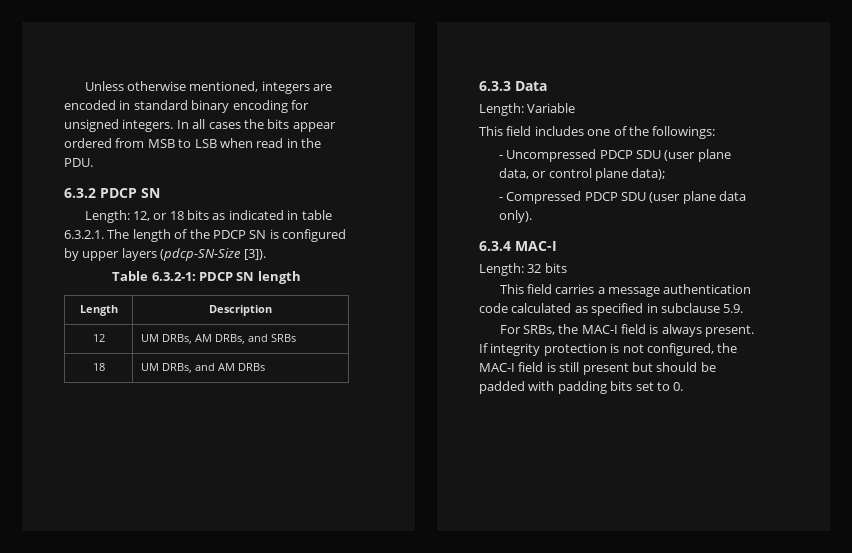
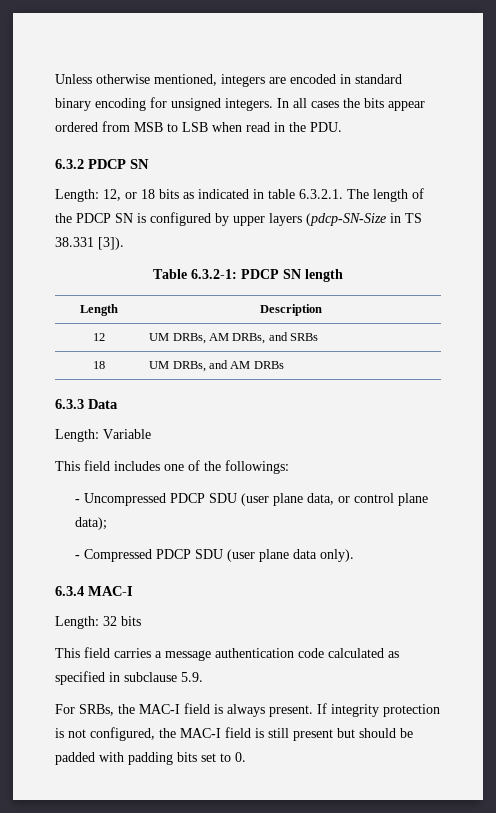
(242, 254) none -> [390,213,422,223] [55,237,94,247] in TS 38.331

